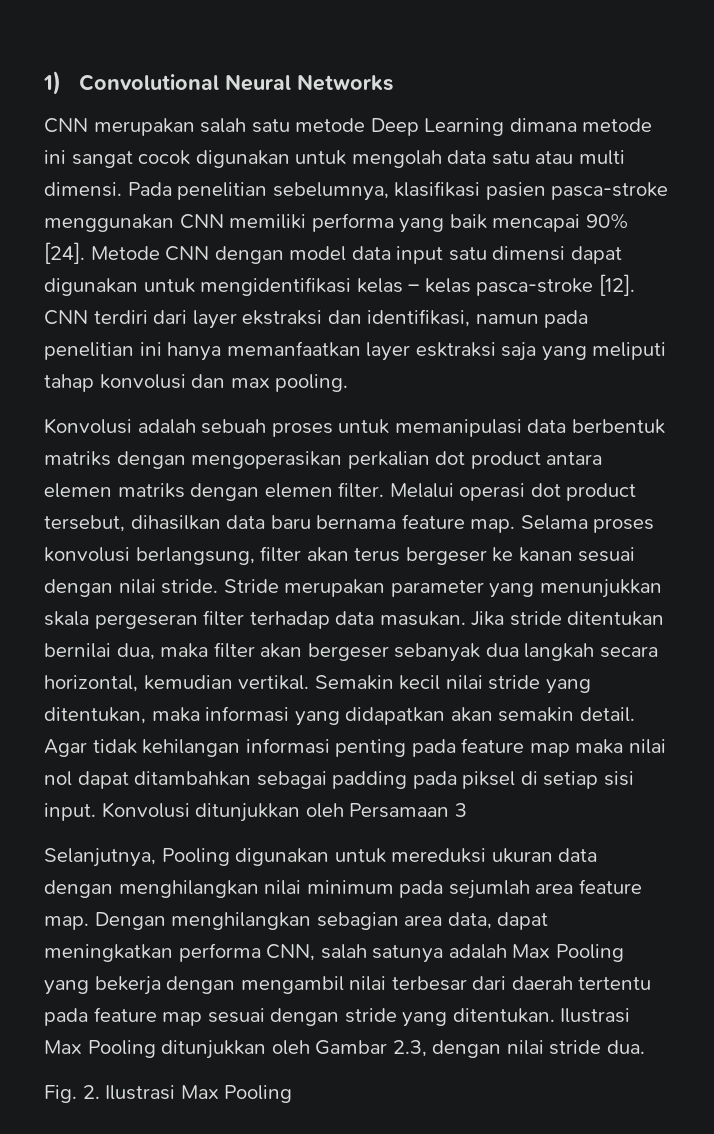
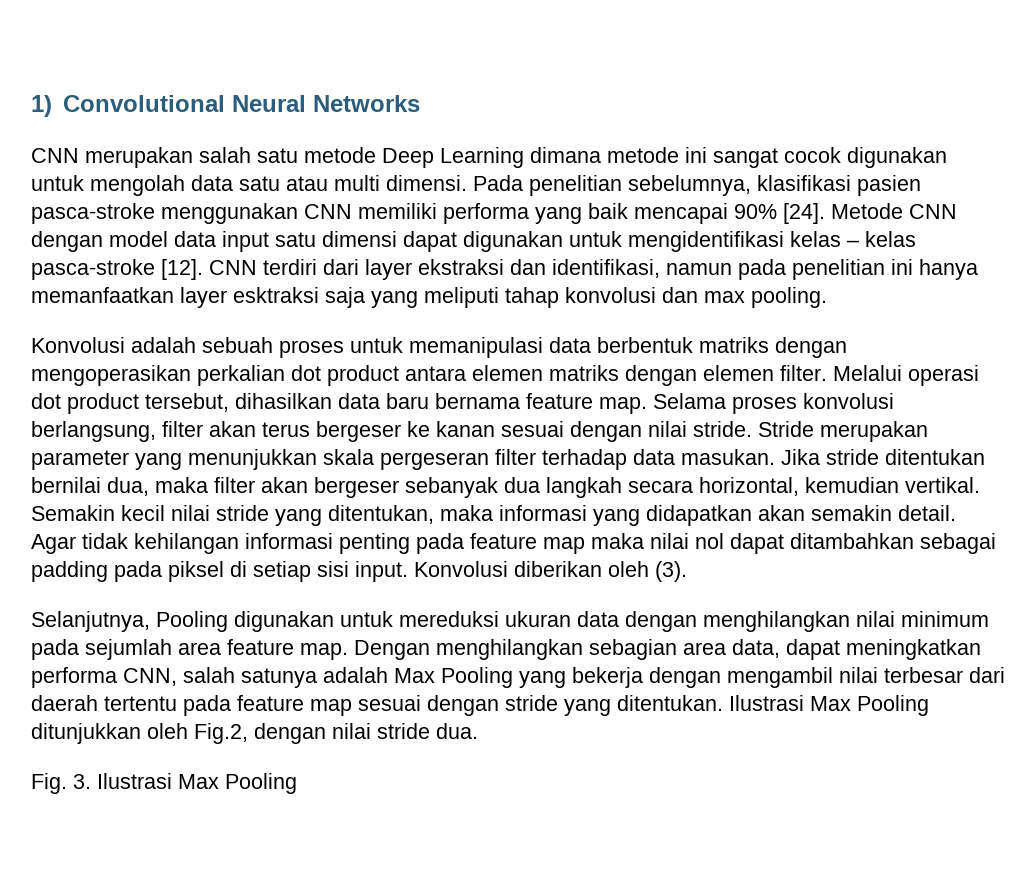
[195,803,467,822] ditunjukkan oleh Persamaan 3 -> [514,561,687,582] diberikan oleh (3).
[315,1040,427,1057] Gambar 2.3, -> [194,723,248,744] Fig.2,
[82,1085,100,1099] 2. -> [73,774,91,789] 3.

